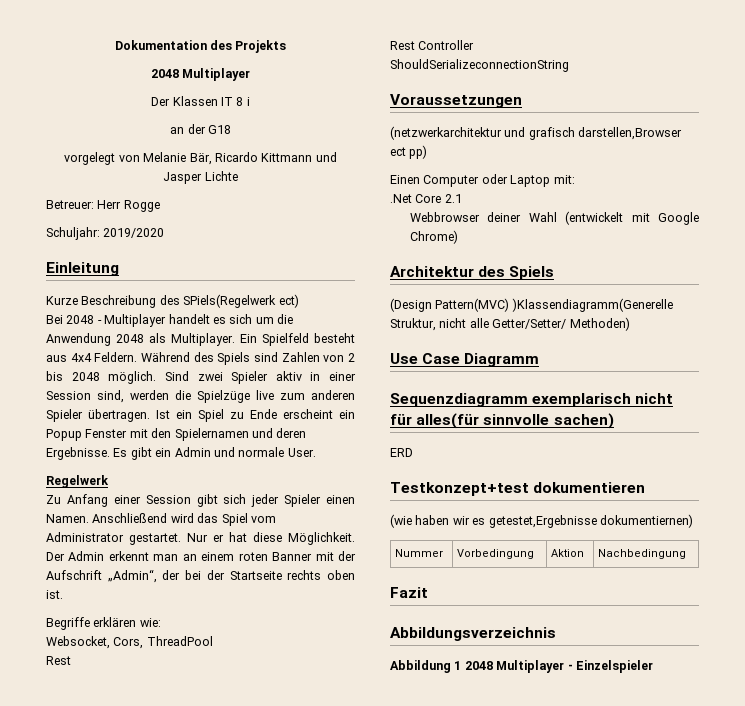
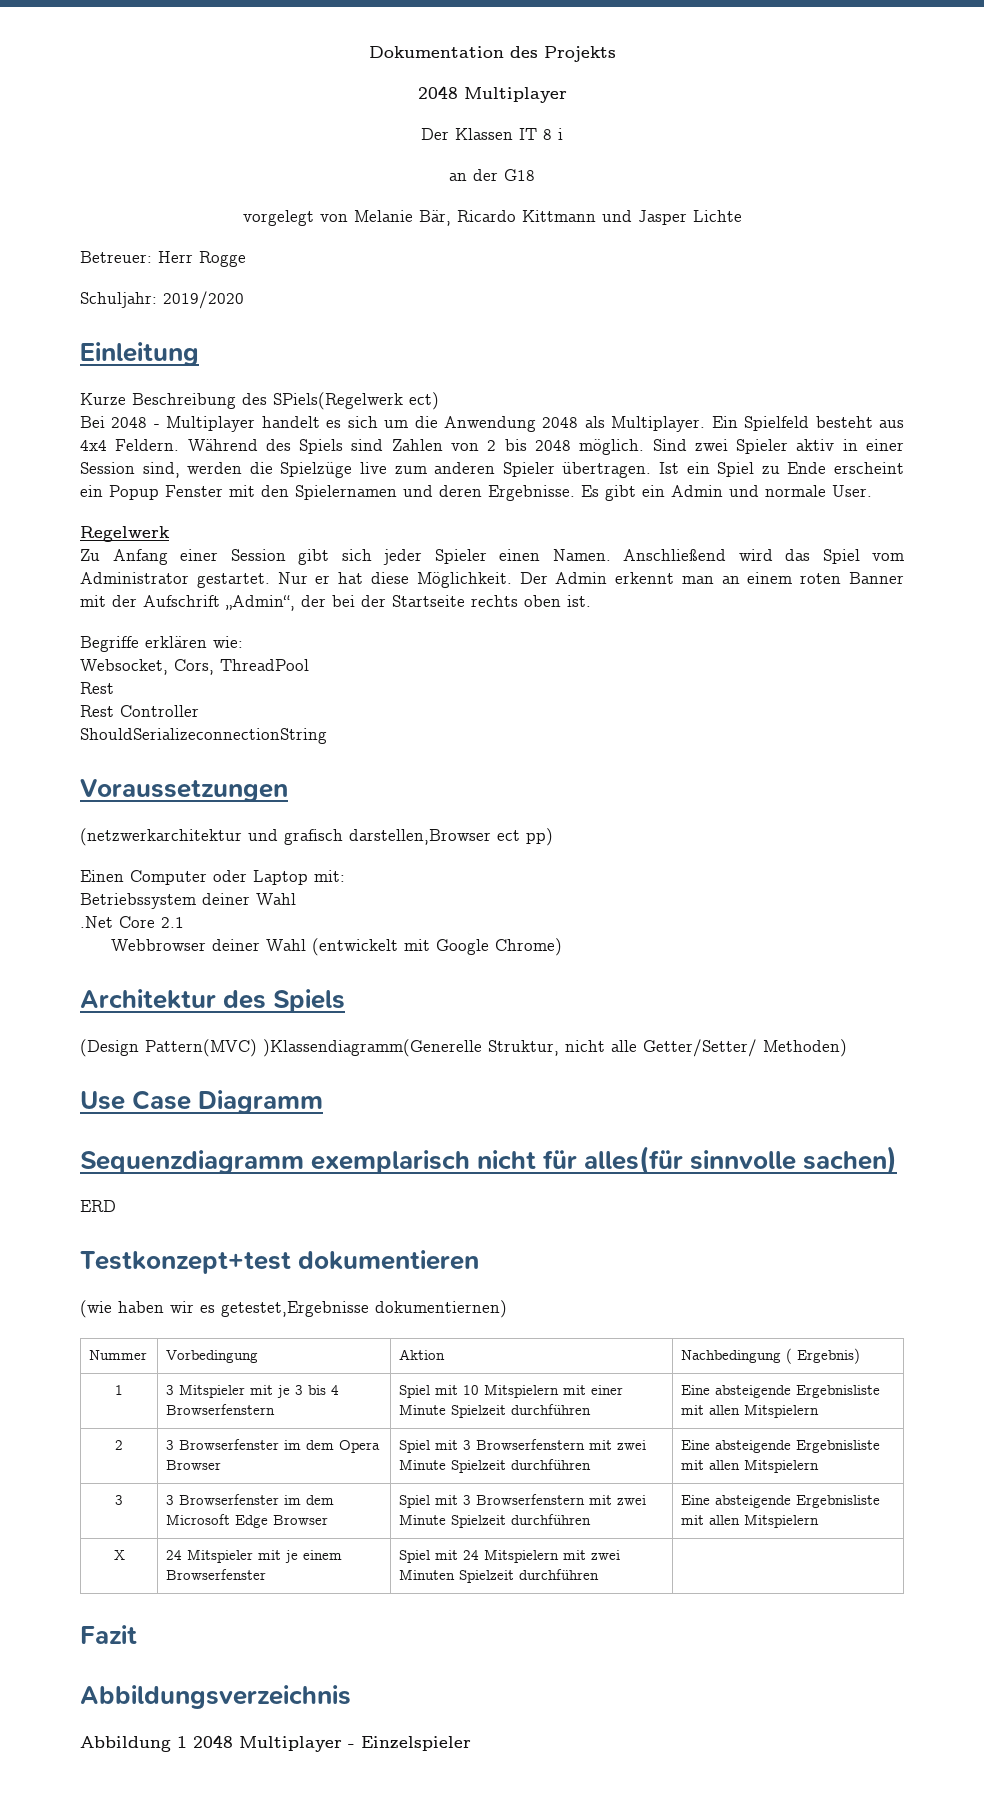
(575, 179) none -> [80,893,296,909] // Betriebssystem deiner Wahl
(687, 554) none -> [786,1348,861,1364] [115,1385,123,1395] [166,1384,340,1398] [166,1404,276,1415] [399,1384,624,1398] [399,1404,592,1418] [681,1385,881,1398] [681,1404,820,1418] [115,1440,123,1450] [166,1439,381,1453] [166,1460,222,1470] [399,1439,647,1453] [399,1459,592,1473] [681,1440,881,1453] [681,1459,820,1473] [115,1495,123,1505] [166,1494,335,1505] [166,1514,329,1528] [399,1494,647,1508] [399,1514,592,1528] [681,1495,881,1508] [681,1514,820,1528] [113,1550,125,1560] [166,1549,343,1563] [166,1569,267,1580] [399,1549,621,1563] [399,1569,600,1583] ( Ergebnis) // 1 | 3 Mitspieler mit je 3 bis 4 Browserfenstern | Spiel mit 10 Mitspielern mit einer Minute Spielzeit durchführen | Eine absteigende Ergebnisliste mit allen Mitspielern // 2 | 3 Browserfenster im dem Opera Browser | Spiel mit 3 Browserfenstern mit zwei Minute Spielzeit durchführen | Eine absteigende Ergebnisliste mit allen Mitspielern // 3 | 3 Browserfenster im dem Microsoft Edge Browser | Spiel mit 3 Browserfenstern mit zwei Minute Spielzeit durchführen | Eine absteigende Ergebnisliste mit allen Mitspielern // X | 24 Mitspieler mit je einem Browserfenster | Spiel mit 24 Mitspielern mit zwei Minuten Spielzeit durchführen |

